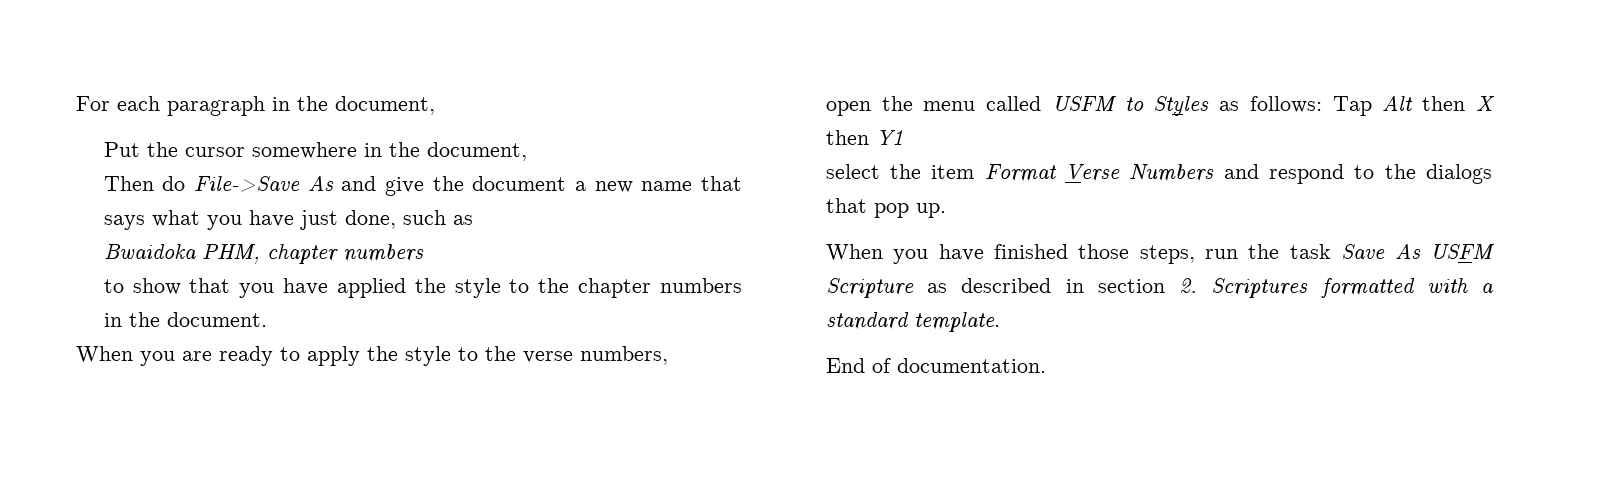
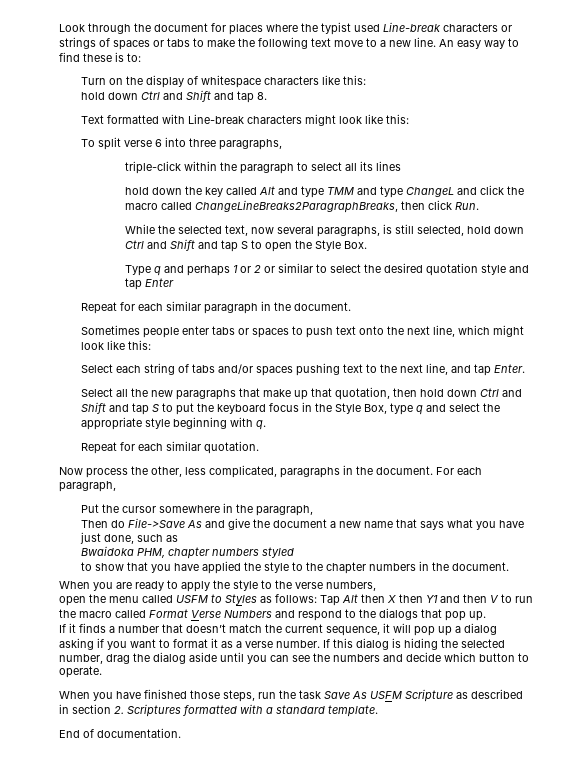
[75,96,435,116] For each paragraph in the document, -> [58,22,512,35] [58,37,519,50] [58,52,141,62] [80,75,366,88] [80,90,267,103] [80,114,409,126] [80,137,282,150] [124,161,401,174] [124,185,524,198] [124,200,479,213] [124,224,524,237] [124,239,367,252] [124,263,529,276] [124,278,174,290] [80,301,351,314] [80,325,524,338] [80,340,151,350] [80,363,525,376] [80,387,522,400] [80,402,500,415] [80,417,266,430] [80,441,259,454] [58,465,482,478] [58,481,116,492] Look through the document for places where the typist used Line-break characters or strings of spaces or tabs to make the following text move to a new line. An easy way to find these is to: // Turn on the display of whitespace characters like this: // hold down Ctrl and Shift and tap 8. // Text formatted with Line-break characters might look like this: // To split verse 6 into three paragraphs, // triple-click within the paragraph to select all its lines // hold down the key called Alt and type TMM and type ChangeL and click the macro called ChangeLineBreaks2ParagraphBreaks, then click Run. // While the selected text, now several paragraphs, is still selected, hold down Ctrl and Shift and tap S to open the Style Box. // Type q and perhaps 1 or 2 or similar to select the desired quotation style and tap Enter // Repeat for each similar paragraph in the document. // Sometimes people enter tabs or spaces to push text onto the next line, which might look like this: // Select each string of tabs and/or spaces pushing text to the next line, and tap Enter. // Select all the new paragraphs that make up that quotation, then hold down Ctrl and Shift and tap S to put the keyboard focus in the Style Box, type q and select the appropriate style beginning with q. // Repeat for each similar quotation. // Now process the other, less complicated, paragraphs in the document. For each paragraph,
[426,142,527,161] document, -> [255,505,313,516] paragraph,
(424, 253) none -> [261,547,294,558] styled
[825,164,975,179] // select the item -> [439,594,533,603] [58,609,146,618] and then V to run the macro called
(946, 210) none -> [58,623,497,636] [58,638,505,650] [58,652,529,664] [58,666,102,678] // If it finds a number that doesn’t match the current sequence, it will pop up a dialog asking if you want to format it as a verse number. If this dialog is hiding the selected number, drag the dialog aside until you can see the numbers and decide which button to operate.

